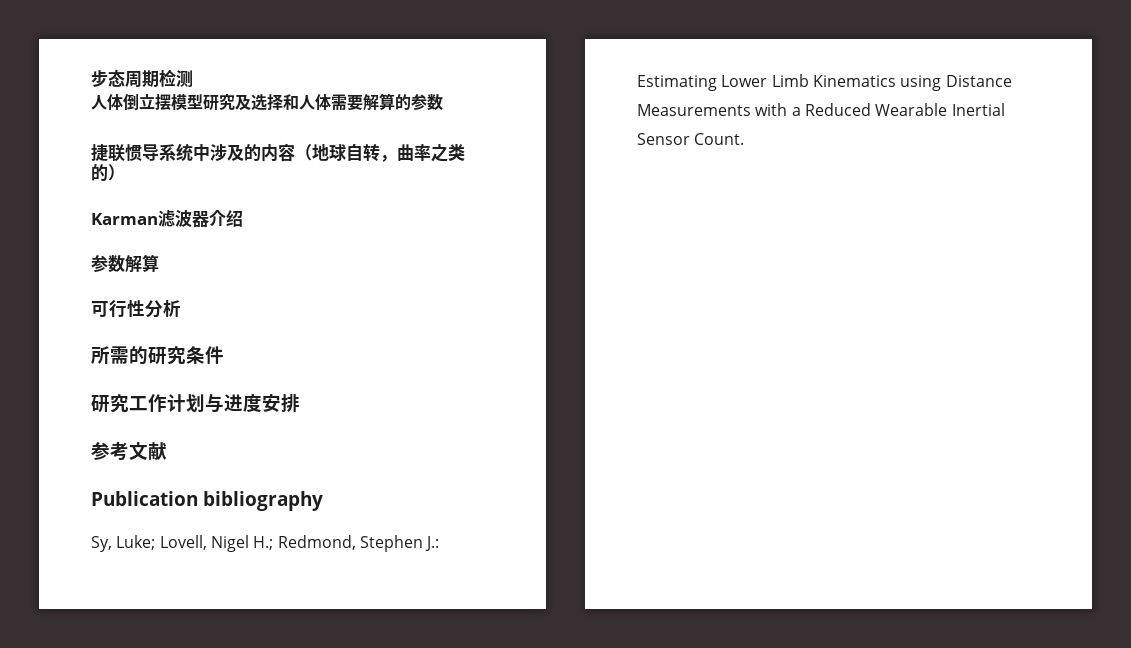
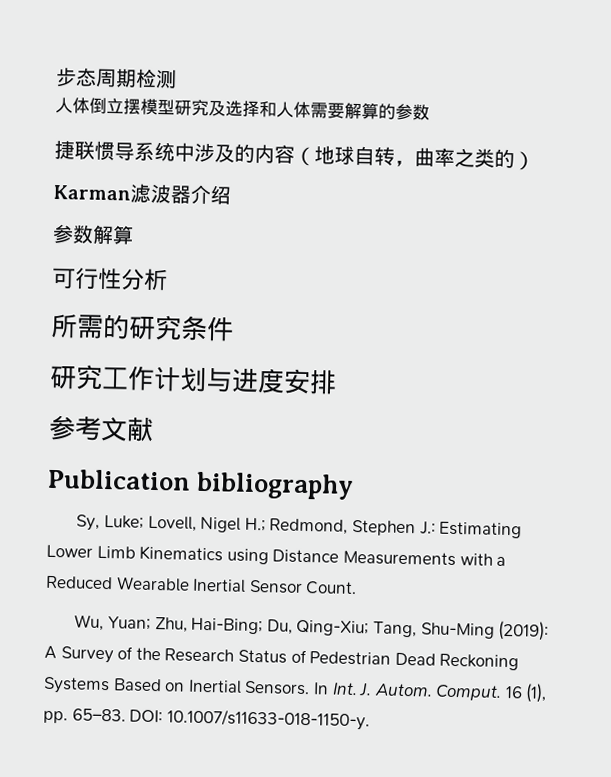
(745, 139) none -> [74,614,550,641] [44,645,520,671] [43,676,548,703] [43,708,370,731] // Wu, Yuan; Zhu, Hai-Bing; Du, Qing-Xiu; Tang, Shu-Ming (2019): A Survey of the Research Status of Pedestrian Dead Reckoning Systems Based on Inertial Sensors. In Int. J. Autom. Comput. 16 (1), pp. 65–83. DOI: 10.1007/s11633-018-1150-y.

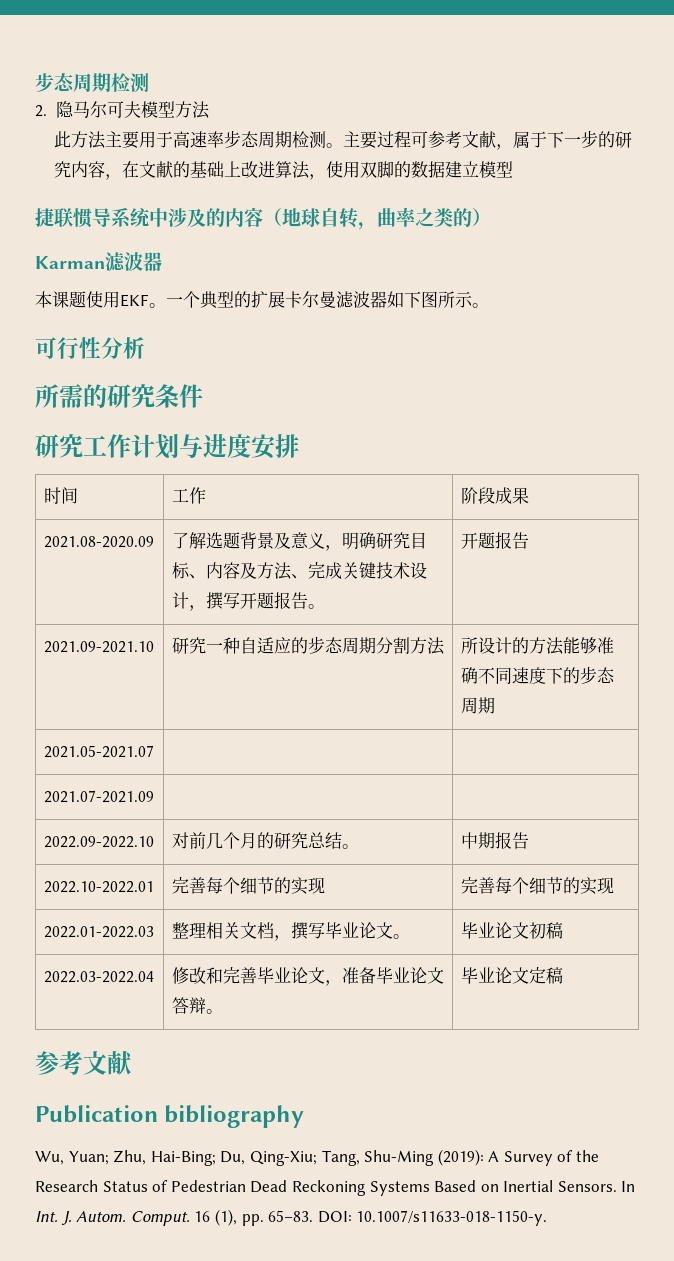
[55,96,430,121] 人体倒立摆模型研究及选择和人体需要解算的参数 -> [35,101,210,119] [53,130,632,150] [53,161,513,180] 2.隐马尔可夫模型方法 // 此方法主要用于高速率步态周期检测。主要过程可参考文献，属于下一步的研究内容，在文献的基础上改进算法，使用双脚的数据建立模型
[190,184,232,205] [52,223,134,245] 介绍 // 参数解算 -> [35,291,489,309] // 本课题使用EKF。一个典型的扩展卡尔曼滤波器如下图所示。
[48,414,154,442] [47,468,355,500] [76,514,523,539] [46,544,507,567] [45,575,358,596] // 参考文献 // Publication bibliography // Sy, Luke; Lovell, Nigel H.; Redmond, Stephen J.: Estimating Lower Limb Kinematics using Distance Measurements with a Reduced Wearable Inertial Sensor Count. -> [43,487,78,504] [171,487,206,504] [460,487,529,504] [43,536,154,548] [171,532,427,551] [171,562,427,580] [171,592,325,611] [460,532,529,549] [43,641,154,653] [171,636,445,655] [460,637,614,655] [460,666,615,684] [460,697,495,714] [43,745,154,758] [43,790,154,803] [43,836,154,848] [171,832,359,849] [460,832,529,849] [43,881,154,893] [171,877,325,895] [460,877,614,895] [43,926,154,938] [171,922,410,941] [460,922,563,939] [43,971,154,983] [171,967,444,986] [171,997,223,1014] [460,967,563,984] [35,1051,133,1075] [35,1105,305,1128] // 时间 | 工作 | 阶段成果 // 2021.08-2020.09 | 了解选题背景及意义，明确研究目标、内容及方法、完成关键技术设计，撰写开题报告。 | 开题报告 // 2021.09-2021.10 | 研究一种自适应的步态周期分割方法 | 所设计的方法能够准确不同速度下的步态周期 // 2021.05-2021.07 | | // 2021.07-2021.09 | | // 2022.09-2022.10 | 对前几个月的研究总结。 | 中期报告 // 2022.10-2022.01 | 完善每个细节的实现 | 完善每个细节的实现 // 2022.01-2022.03 | 整理相关文档，撰写毕业论文。 | 毕业论文初稿 // 2022.03-2022.04 | 修改和完善毕业论文，准备毕业论文答辩。 | 毕业论文定稿 // 参考文献 // Publication bibliography

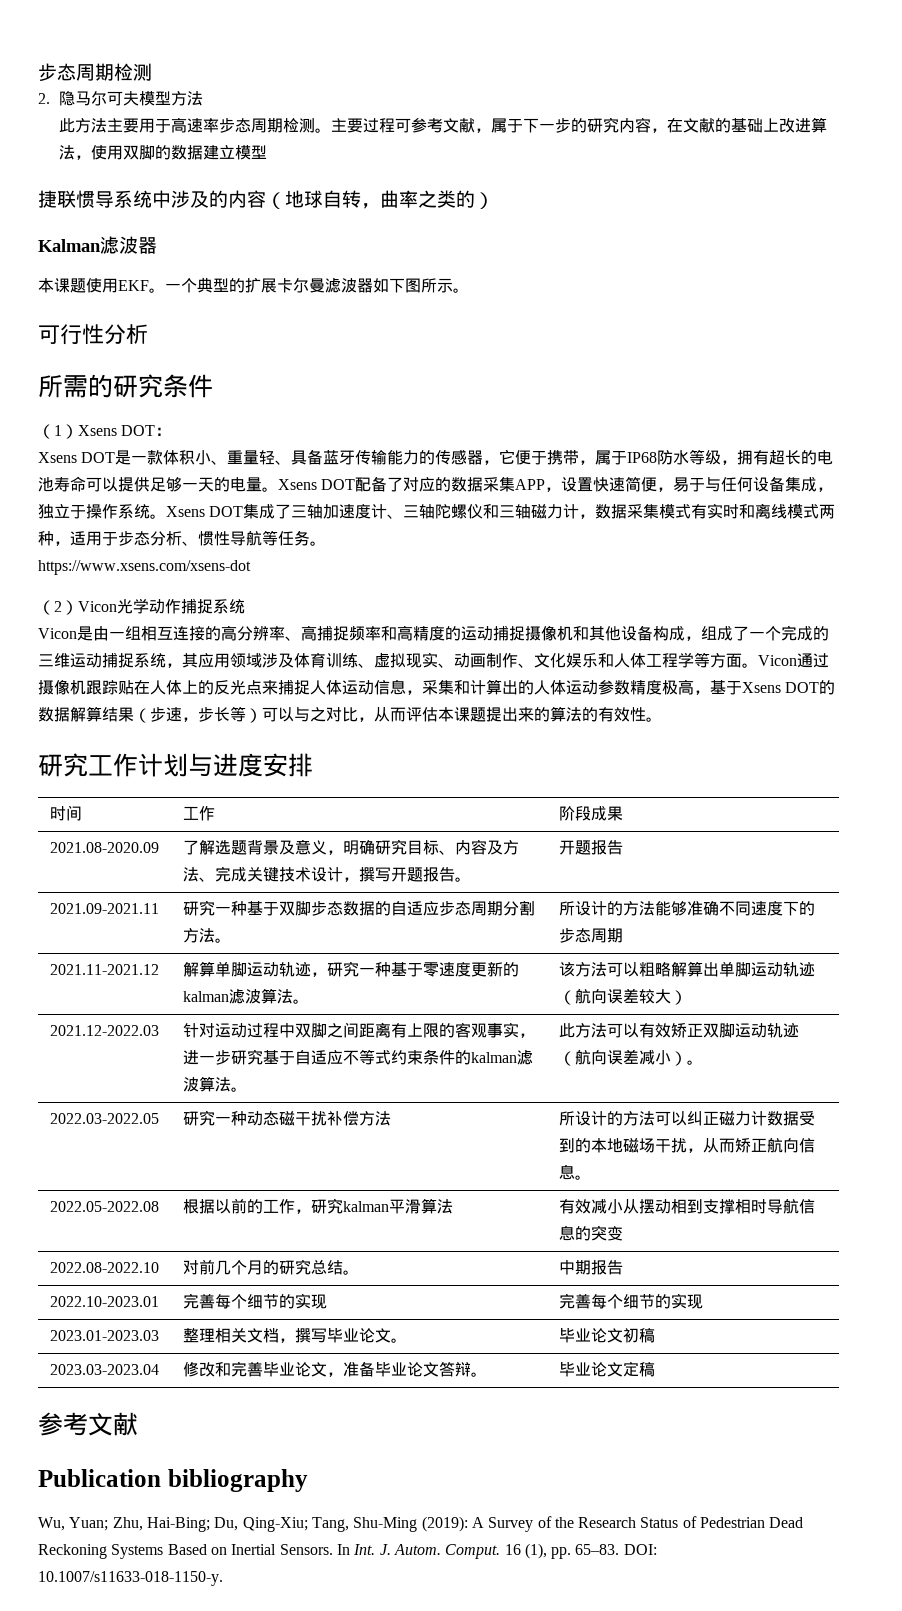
[35,256,105,269] Karman -> [38,239,101,252] Kalman
(203, 396) none -> [38,424,172,439] [38,449,834,465] [38,476,834,492] [38,503,836,519] [38,530,326,546] [38,560,251,575] [38,598,245,615] [38,625,829,641] [38,652,829,668] [38,679,836,695] [38,706,662,723] // （1）Xsens DOT： // Xsens DOT是一款体积小、重量轻、具备蓝牙传输能力的传感器，它便于携带，属于IP68防水等级，拥有超长的电池寿命可以提供足够一天的电量。Xsens DOT配备了对应的数据采集APP，设置快速简便，易于与任何设备集成，独立于操作系统。Xsens DOT集成了三轴加速度计、三轴陀螺仪和三轴磁力计，数据采集模式有实时和离线模式两种，适用于步态分析、惯性导航等任务。 // https://www.xsens.com/xsens-dot // （2）Vicon光学动作捕捉系统 // Vicon是由一组相互连接的高分辨率、高捕捉频率和高精度的运动捕捉摄像机和其他设备构成，组成了一个完成的三维运动捕捉系统，其应用领域涉及体育训练、虚拟现实、动画制作、文化娱乐和人体工程学等方面。Vicon通过摄像机跟踪贴在人体上的反光点来捕捉人体运动信息，采集和计算出的人体运动参数精度极高，基于Xsens DOT的数据解算结果（步速，步长等）可以与之对比，从而评估本课题提出来的算法的有效性。
[43,641,154,653] [171,637,308,654] 2021.09-2021.10 | 研究一种自适应的 -> [49,903,159,914] [182,900,439,916] 2021.09-2021.11 | 研究一种基于双脚步态数据的自适应
(445, 646) none -> [214,938,231,943] 。
[43,745,154,758] [43,790,154,803] [43,836,154,848] 2021.05-2021.07 | | // 2021.07-2021.09 | | // 2022.09-2022.10 -> [49,964,159,975] [182,961,519,977] [182,988,309,1004] [558,961,815,977] [558,988,687,1005] [49,1025,159,1036] [182,1022,535,1038] [182,1049,533,1065] [182,1076,247,1092] [558,1022,799,1038] [558,1049,703,1066] [49,1113,159,1124] [182,1110,391,1126] [558,1111,815,1126] [558,1137,815,1153] [558,1164,591,1180] [49,1201,159,1212] [182,1198,453,1214] [558,1198,815,1214] [558,1225,623,1241] [49,1262,159,1273] 2021.11-2021.12 | 解算单脚运动轨迹，研究一种基于零速度更新的kalman滤波算法。 | 该方法可以粗略解算出单脚运动轨迹（航向误差较大） // 2021.12-2022.03 | 针对运动过程中双脚之间距离有上限的客观事实，进一步研究基于自适应不等式约束条件的kalman滤波算法。 | 此方法可以有效矫正双脚运动轨迹（航向误差减小）。 // 2022.03-2022.05 | 研究一种动态磁干扰补偿方法 | 所设计的方法可以纠正磁力计数据受到的本地磁场干扰，从而矫正航向信息。 // 2022.05-2022.08 | 根据以前的工作，研究kalman平滑算法 | 有效减小从摆动相到支撑相时导航信息的突变 // 2022.08-2022.10
[43,881,154,893] 2022.10-2022.01 -> [49,1296,159,1307] 2022.10-2023.01
[43,926,154,938] 2022.01-2022.03 -> [49,1330,159,1341] 2023.01-2023.03
[43,971,154,983] 2022.03-2022.04 -> [49,1364,159,1375] 2023.03-2023.04

